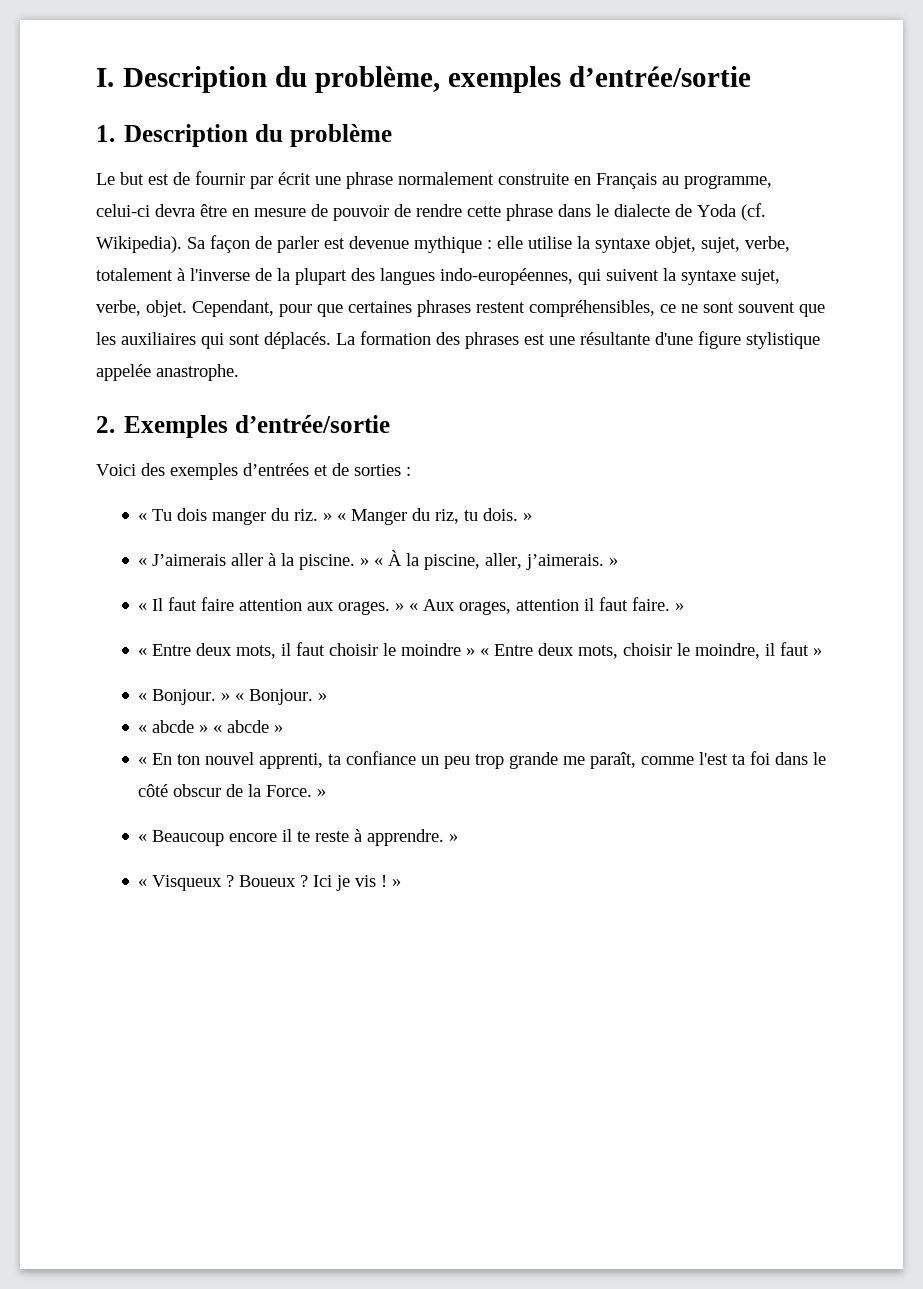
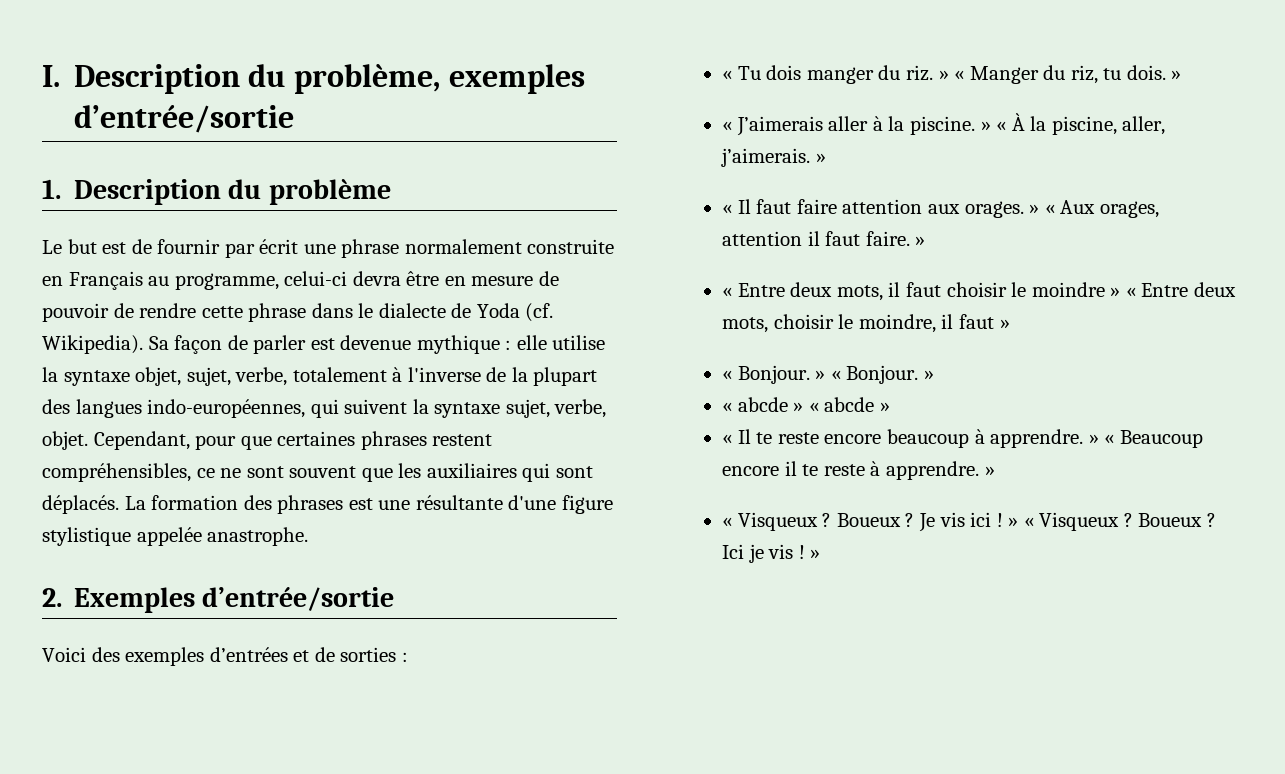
[152,751,827,769] [138,784,327,797] En ton nouvel apprenti, ta confiance un peu trop grande me paraît, comme l'est ta foi dans le côté obscur de la Force. » // -> [737,429,1099,448] Il te reste encore beaucoup à apprendre. »
(309, 881) none -> [918,512,1216,532] Je vis ici ! » « Visqueux ? Boueux ?

